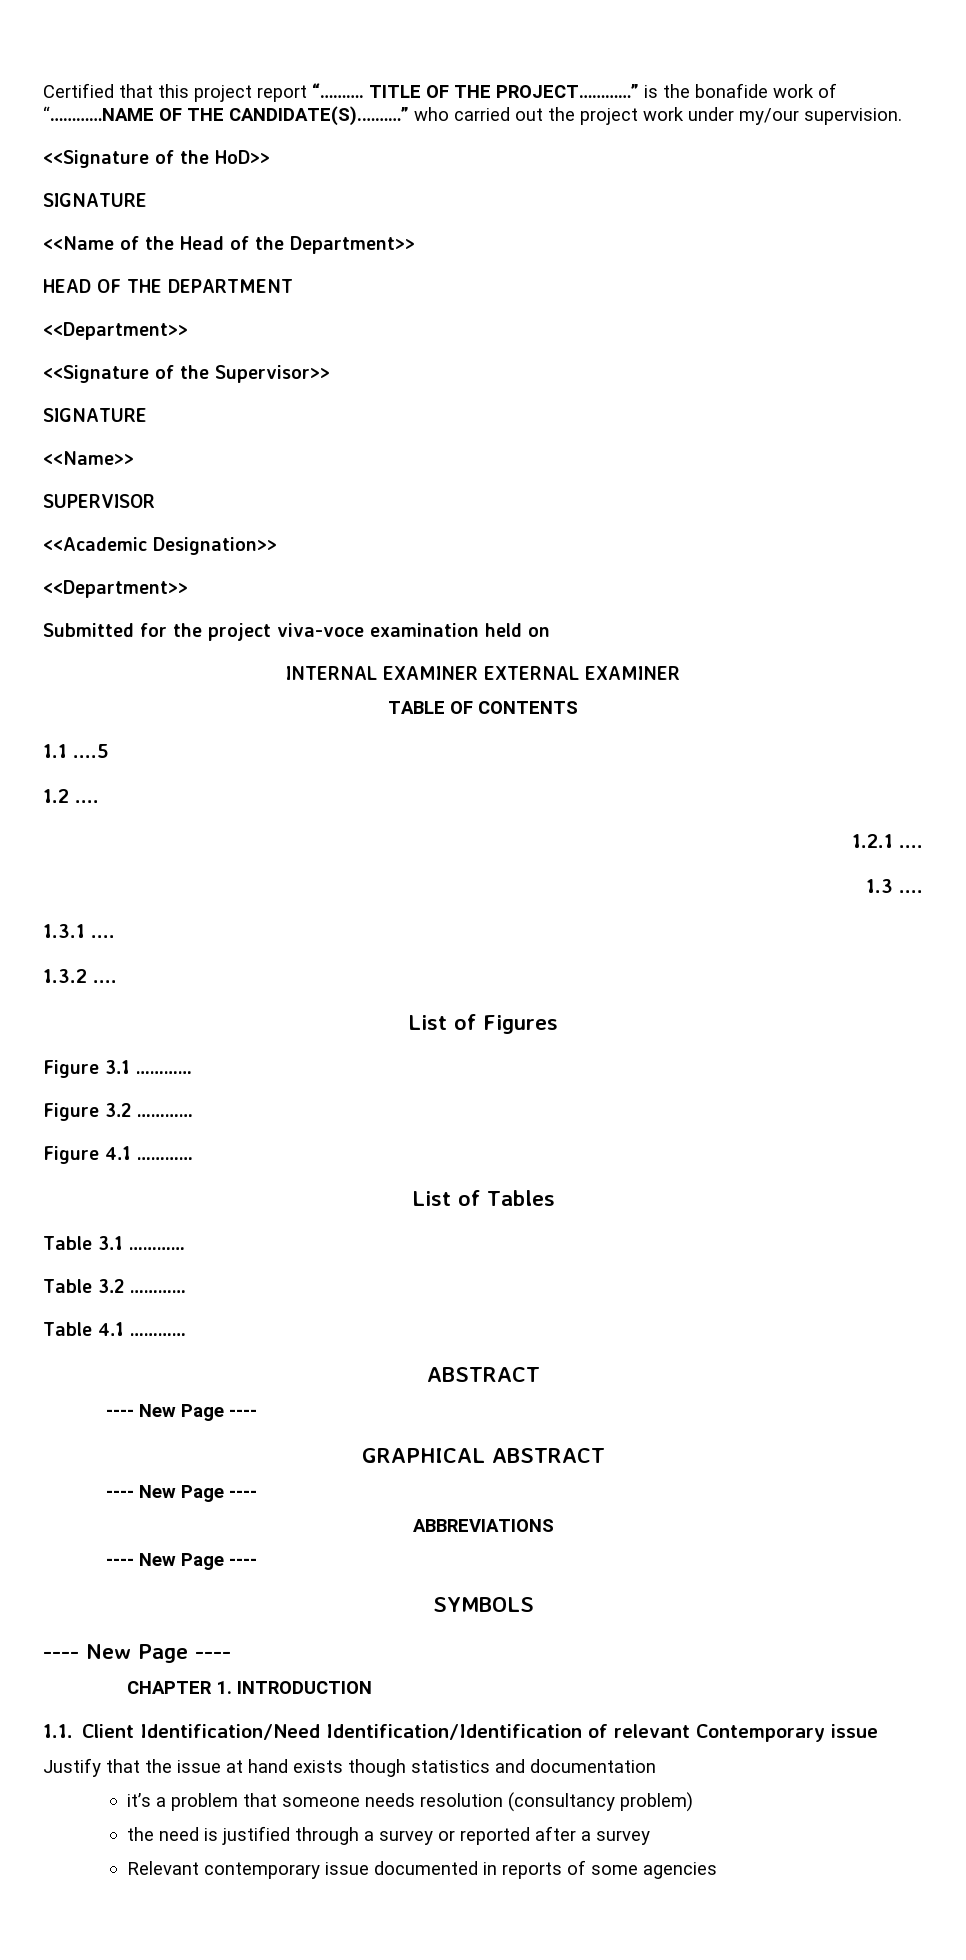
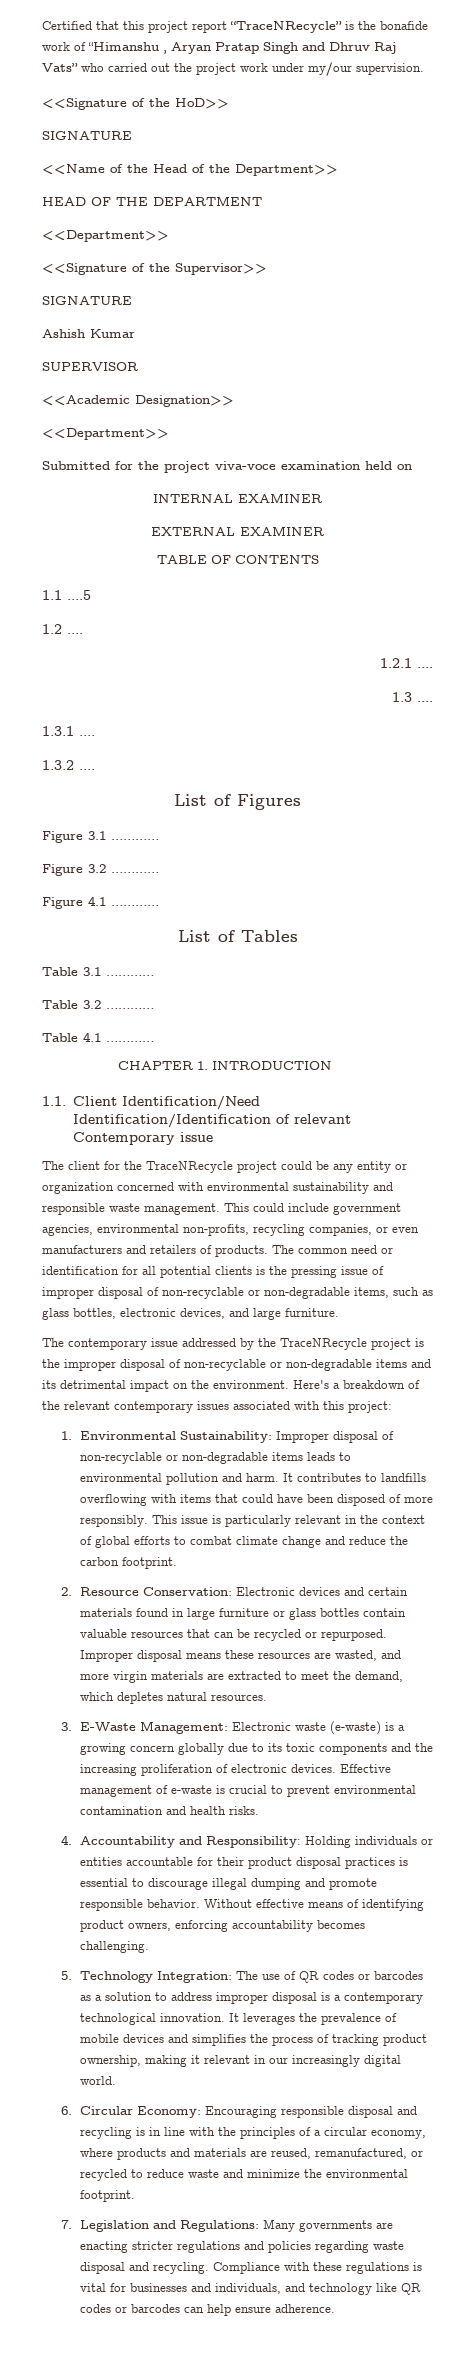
[312,83,639,98] “………. TITLE OF THE PROJECT…………” -> [230,21,342,33] “TraceNRecycle”
[43,106,409,126] “…………NAME OF THE CANDIDATE(S).………” -> [88,42,397,54] [42,63,78,72] “Himanshu , Aryan Pratap Singh and Dhruv Raj Vats”
[43,451,134,465] <<Name>> -> [42,329,135,338] Ashish Kumar
(478, 673) none -> (322, 498) //
[426,1367,540,1382] [106,1404,258,1421] [361,1448,605,1463] [106,1485,258,1502] [412,1519,554,1532] [106,1553,258,1570] [432,1597,534,1612] [43,1644,231,1663] // ABSTRACT // ---- New Page ---- // GRAPHICAL ABSTRACT // ---- New Page ---- // ABBREVIATIONS // ---- New Page ---- // SYMBOLS // ---- New Page ---- -> (154, 1041) none
[43,1758,656,1777] [126,1792,693,1812] [126,1826,650,1845] [126,1860,717,1879] Justify that the issue at hand exists though statistics and documentation // it’s a problem that someone needs resolution (consultancy problem) // the need is justified through a survey or reported after a survey // Relevant contemporary issue documented in reports of some agencies -> [42,1161,407,1173] [42,1182,393,1194] [42,1203,401,1215] [42,1224,419,1236] [42,1245,393,1257] [42,1266,384,1278] [42,1287,433,1299] [42,1308,339,1320] [42,1338,424,1350] [42,1359,431,1371] [42,1380,420,1392] [42,1401,392,1413] [60,1431,394,1443] [79,1452,351,1464] [79,1473,426,1485] [79,1494,433,1506] [79,1515,425,1527] [79,1536,408,1548] [79,1557,177,1569] [60,1587,408,1596] [79,1608,406,1620] [79,1629,387,1641] [79,1650,401,1662] [79,1671,403,1683] [79,1692,267,1704] [60,1721,405,1735] [79,1743,433,1755] [79,1764,391,1776] [79,1785,416,1797] [79,1806,259,1815] [60,1835,433,1848] [79,1857,408,1869] [79,1878,377,1890] [79,1899,424,1911] [79,1920,365,1932] [79,1941,149,1953] [60,1971,423,1983] [79,1992,423,2004] [79,2013,397,2025] [79,2034,427,2046] [79,2055,401,2067] [79,2076,116,2085] [60,2106,417,2118] [79,2127,426,2139] [79,2148,423,2160] [79,2169,408,2181] [79,2190,135,2202] [60,2219,393,2232] [79,2241,404,2253] [79,2262,422,2274] [79,2283,421,2295] [79,2304,335,2316] The client for the TraceNRecycle project could be any entity or organization concerned with environmental sustainability and responsible waste management. This could include government agencies, environmental non-profits, recycling companies, or even manufacturers and retailers of products. The common need or identification for all potential clients is the pressing issue of improper disposal of non-recyclable or non-degradable items, such as glass bottles, electronic devices, and large furniture. // The contemporary issue addressed by the TraceNRecycle project is the improper disposal of non-recyclable or non-degradable items and its detrimental impact on the environment. Here's a breakdown of the relevant contemporary issues associated with this project: // 1. Environmental Sustainability: Improper disposal of non-recyclable or non-degradable items leads to environmental pollution and harm. It contributes to landfills overflowing with items that could have been disposed of more responsibly. This issue is particularly relevant in the context of global efforts to combat climate change and reduce the carbon footprint. // 2. Resource Conservation: Electronic devices and certain materials found in large furniture or glass bottles contain valuable resources that can be recycled or repurposed. Improper disposal means these resources are wasted, and more virgin materials are extracted to meet the demand, which depletes natural resources. // 3. E-Waste Management: Electronic waste (e-waste) is a growing concern globally due to its toxic components and the increasing proliferation of electronic devices. Effective management of e-waste is crucial to prevent environmental contamination and health risks. // 4. Accountability and Responsibility: Holding individuals or entities accountable for their product disposal practices is essential to discourage illegal dumping and promote responsible behavior. Without effective means of identifying product owners, enforcing accountability becomes challenging. // 5. Technology Integration: The use of QR codes or barcodes as a solution to address improper disposal is a contemporary technological innovation. It leverages the prevalence of mobile devices and simplifies the process of tracking product ownership, making it relevant in our increasingly digital world. // 6. Circular Economy: Encouraging responsible disposal and recycling is in line with the principles of a circular economy, where products and materials are reused, remanufactured, or recycled to reduce waste and minimize the environmental footprint. // 7. Legislation and Regulations: Many governments are enacting stricter regulations and policies regarding waste disposal and recycling. Compliance with these regulations is vital for businesses and individuals, and technology like QR codes or barcodes can help ensure adherence.

